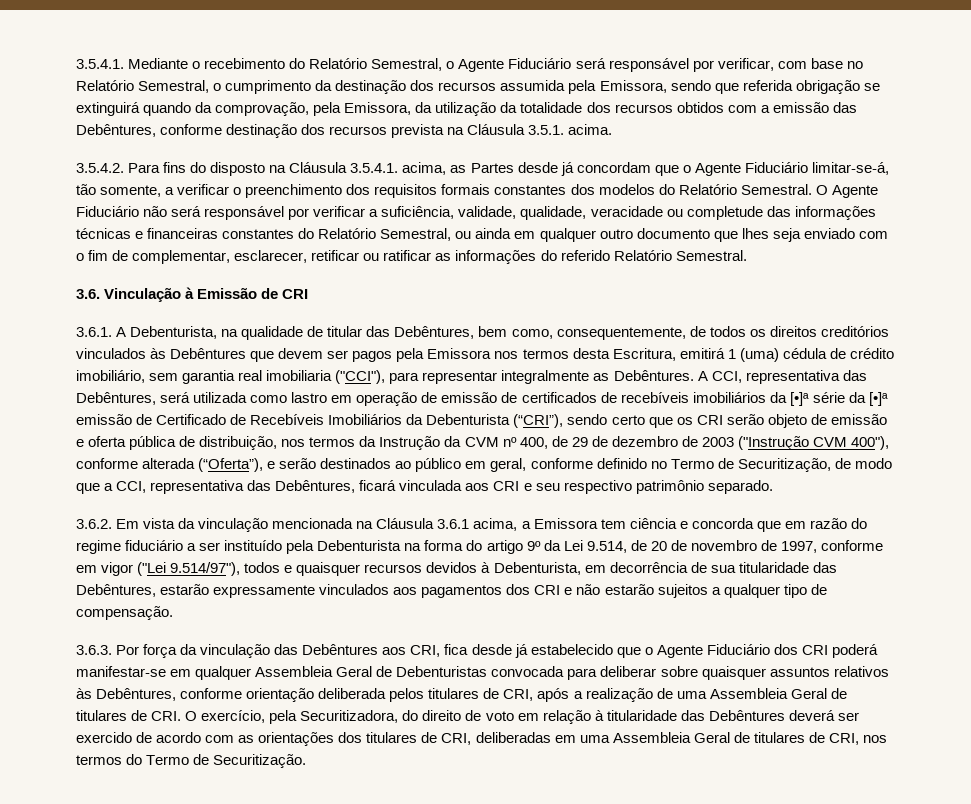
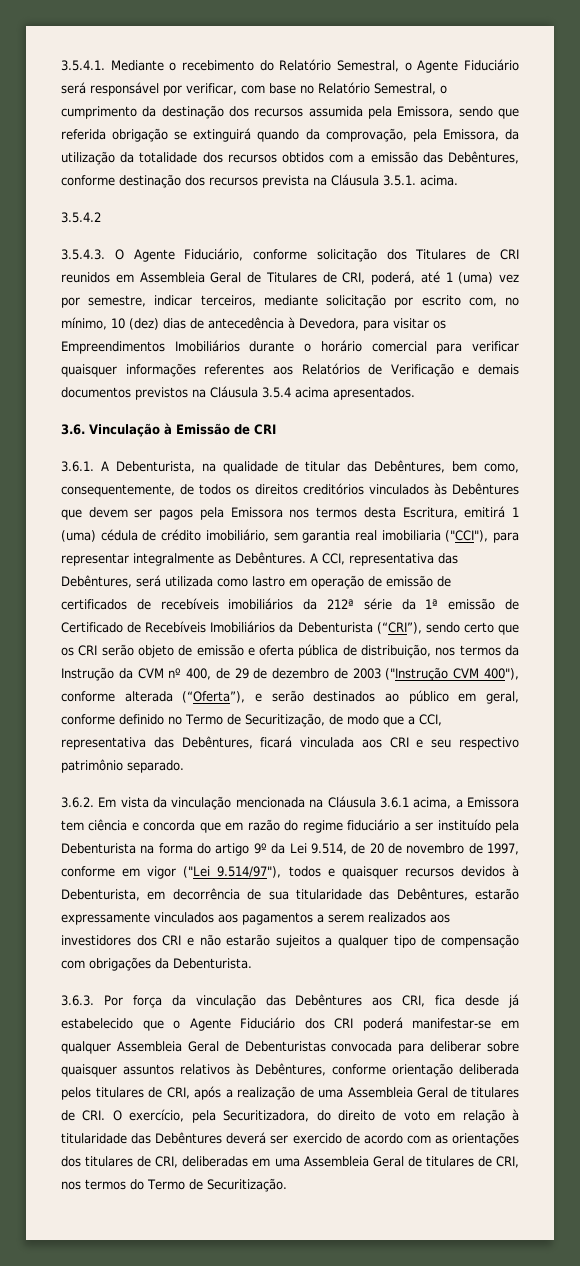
[76,162,889,176] [76,184,878,198] [76,206,876,220] [76,228,888,242] [76,250,747,264] 3.5.4.2. Para fins do disposto na Cláusula 3.5.4.1. acima, as Partes desde já concordam que o Agente Fiduciário limitar-se-á, tão somente, a verificar o preenchimento dos requisitos formais constantes dos modelos do Relatório Semestral. O Agente Fiduciário não será responsável por verificar a suficiência, validade, qualidade, veracidade ou completude das informações técnicas e financeiras constantes do Relatório Semestral, ou ainda em qualquer outro documento que lhes seja enviado com o fim de complementar, esclarecer, retificar ou ratificar as informações do referido Relatório Semestral. -> [61,212,101,223] [61,248,519,262] [61,271,519,285] [61,294,519,308] [61,317,446,331] [61,340,519,354] [61,363,519,377] [61,386,415,400] 3.5.4.2 // 3.5.4.3. O Agente Fiduciário, conforme solicitação dos Titulares de CRI reunidos em Assembleia Geral de Titulares de CRI, poderá, até 1 (uma) vez por semestre, indicar terceiros, mediante solicitação por escrito com, no mínimo, 10 (dez) dias de antecedência à Devedora, para visitar os Empreendimentos Imobiliários durante o horário comercial para verificar quaisquer informações referentes aos Relatórios de Verificação e demais documentos previstos na Cláusula 3.5.4 acima apresentados.
[789,392,809,406] [•]ª -> [327,599,355,609] 212ª
[868,392,888,406] [•]ª -> [425,599,439,609] 1ª
(503, 591) none -> [317,912,450,923] [61,935,131,946] a serem realizados aos investidores
[76,606,173,620] compensação. -> [440,934,519,948] [61,957,252,971] compensação com obrigações da Debenturista.

